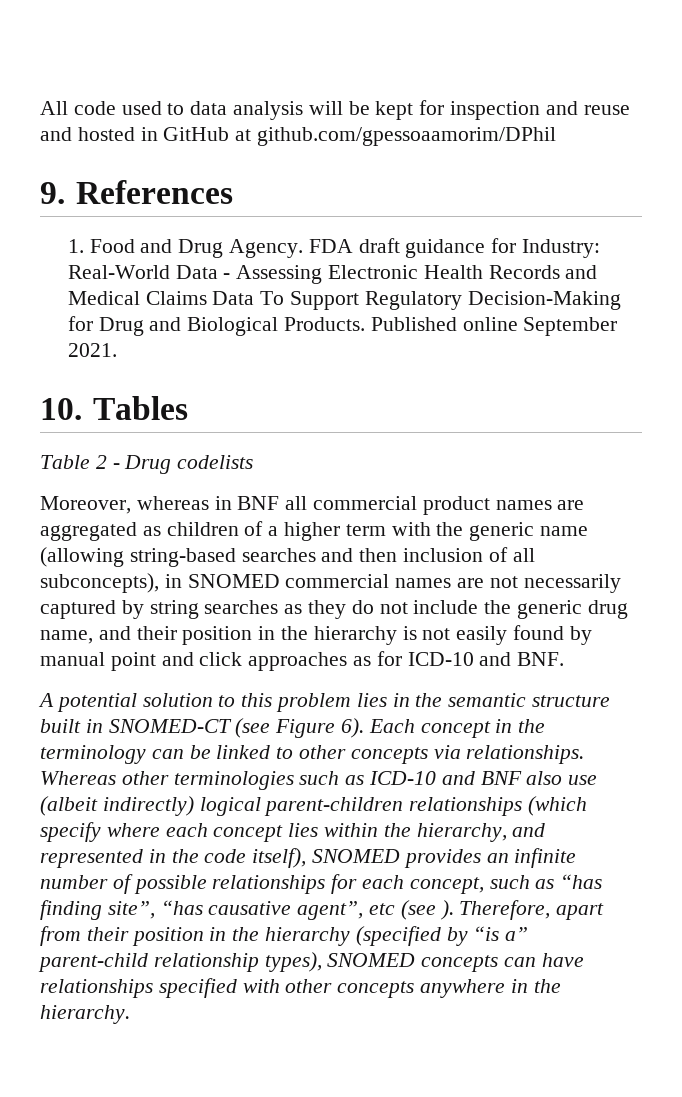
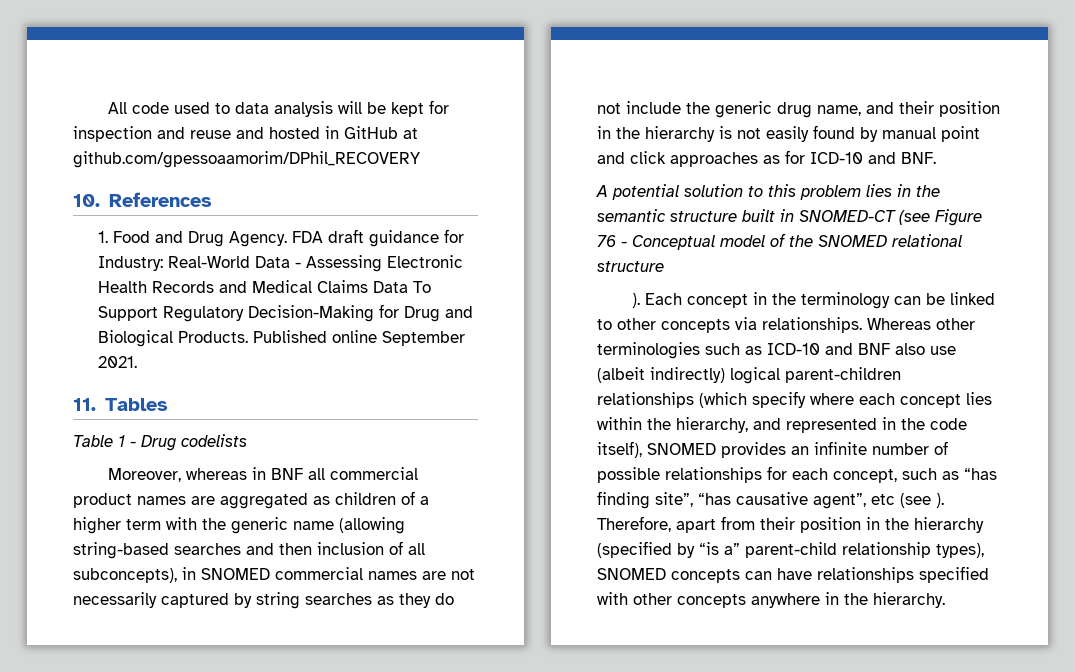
[257,127,557,146] [40,182,65,204] github.com/gpessoaamorim/DPhil // 9. -> [73,151,420,168] [73,194,100,207] github.com/gpessoaamorim/DPhil_RECOVERY // 10.
[40,398,82,420] 10. -> [73,398,96,411] 11.
[95,455,107,469] 2 -> [118,435,125,447] 1
[341,718,365,738] 6). -> [597,233,962,250] [597,261,664,272] [631,293,640,308] 76 - Conceptual model of the SNOMED relational structure // ).

